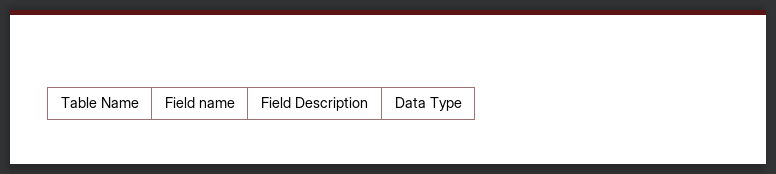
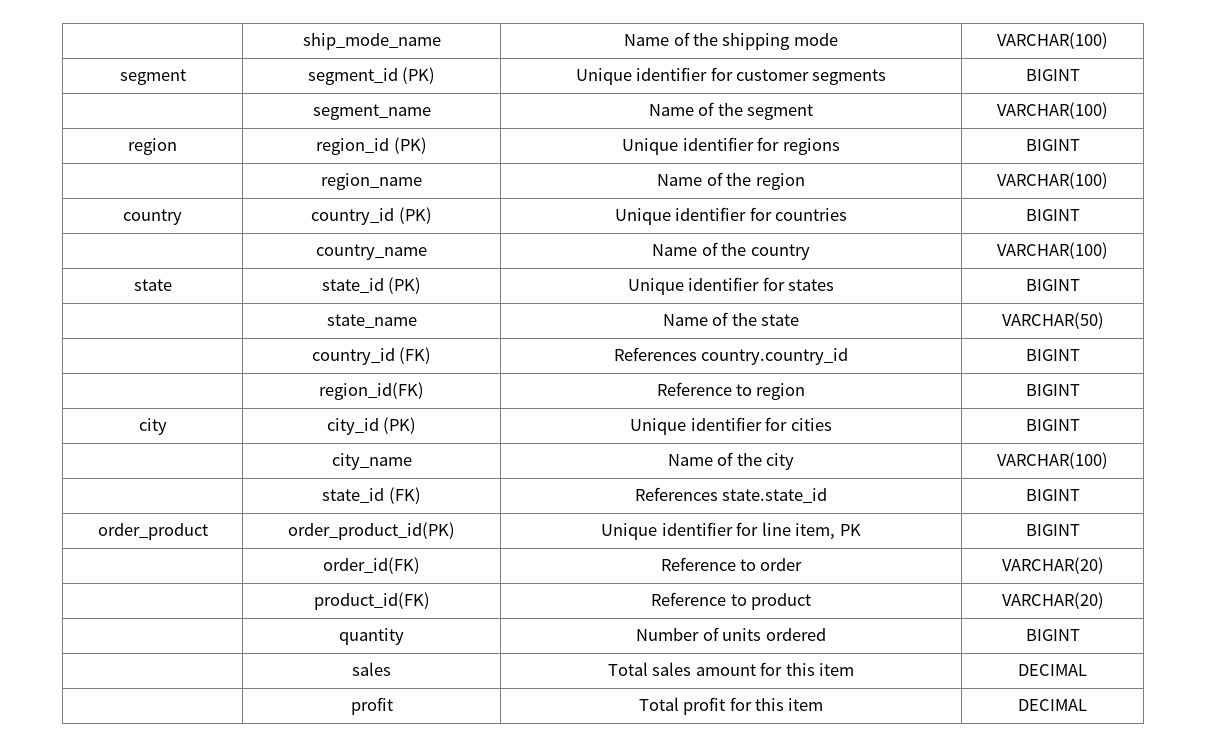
[60,97,139,108] [164,97,235,108] [261,97,368,111] [394,97,462,111] Table Name | Field name | Field Description | Data Type -> [302,33,441,50] [624,32,838,50] [997,32,1108,49] [119,69,186,85] [307,67,436,85] [575,67,887,85] [1025,69,1080,81] [312,104,431,120] [648,102,814,120] [997,102,1108,119] [128,138,177,155] [316,137,427,155] [622,137,840,155] [1025,139,1080,151] [321,173,422,190] [657,172,805,190] [997,172,1108,189] [123,209,182,225] [311,207,432,225] [614,207,848,225] [1025,209,1080,221] [316,244,427,260] [652,242,810,260] [997,242,1108,259] [133,279,172,291] [321,277,422,294] [627,277,835,295] [1025,279,1080,291] [326,314,417,328] [662,312,800,326] [1001,312,1104,329] [311,347,432,365] [613,347,849,365] [1025,349,1080,361] [319,382,424,400] [656,382,806,400] [1025,384,1080,396] [138,418,167,435] [326,417,417,435] [630,417,832,435] [1025,419,1080,431] [331,453,412,470] [667,452,795,470] [997,452,1108,469] [322,487,421,504] [634,487,828,503] [1025,489,1080,501] [97,523,208,540] [288,522,455,540] [601,522,861,540] [1025,524,1080,536] [323,557,420,574] [660,557,803,571] [1001,557,1104,574] [313,592,430,610] [651,592,811,610] [1001,592,1104,609] [339,628,404,645] [636,627,826,641] [1025,629,1080,641] [352,662,391,676] [607,662,855,676] [1018,664,1087,676] [350,697,393,715] [638,697,824,715] [1018,699,1087,711] | ship_mode_name | Name of the shipping mode | VARCHAR(100) // segment | segment_id (PK) | Unique identifier for customer segments | BIGINT // | segment_name | Name of the segment | VARCHAR(100) // region | region_id (PK) | Unique identifier for regions | BIGINT // | region_name | Name of the region | VARCHAR(100) // country | country_id (PK) | Unique identifier for countries | BIGINT // | country_name | Name of the country | VARCHAR(100) // state | state_id (PK) | Unique identifier for states | BIGINT // | state_name | Name of the state | VARCHAR(50) // | country_id (FK) | References country.country_id | BIGINT // | region_id(FK) | Reference to region | BIGINT // city | city_id (PK) | Unique identifier for cities | BIGINT // | city_name | Name of the city | VARCHAR(100) // | state_id (FK) | References state.state_id | BIGINT // order_product | order_product_id(PK) | Unique identifier for line item, PK | BIGINT // | order_id(FK) | Reference to order | VARCHAR(20) // | product_id(FK) | Reference to product | VARCHAR(20) // | quantity | Number of units ordered | BIGINT // | sales | Total sales amount for this item | DECIMAL // | profit | Total profit for this item | DECIMAL

